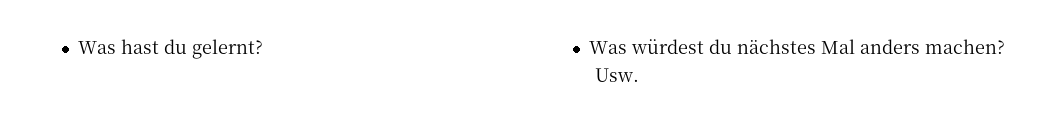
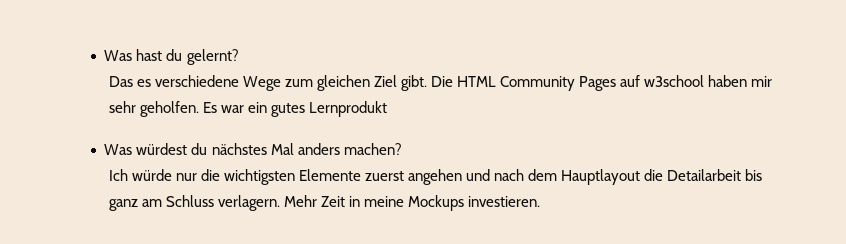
(264, 49) none -> [108,75,773,91] [108,101,387,117] // Das es verschiedene Wege zum gleichen Ziel gibt. Die HTML Community Pages auf w3school haben mir sehr geholfen. Es war ein gutes Lernprodukt
[594,68,639,82] Usw. -> [108,169,763,185] [108,195,541,211] Ich würde nur die wichtigsten Elemente zuerst angehen und nach dem Hauptlayout die Detailarbeit bis ganz am Schluss verlagern. Mehr Zeit in meine Mockups investieren.

